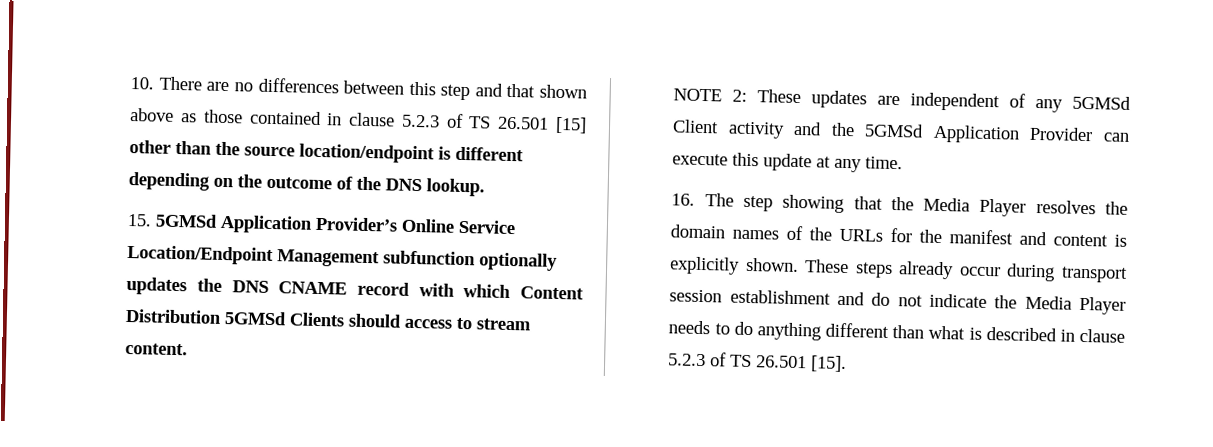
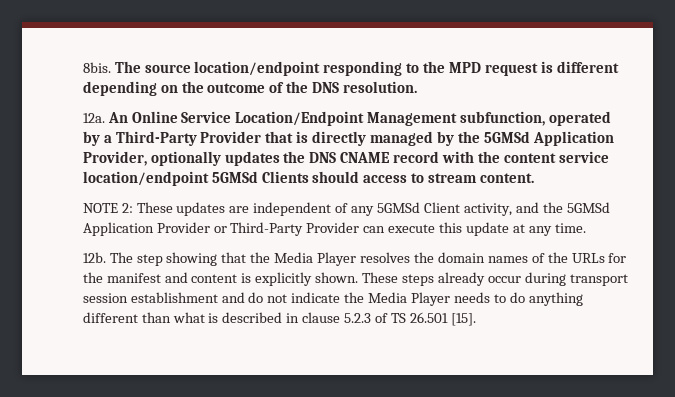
[130,76,588,101] [130,108,588,134] [129,139,436,164] 10. There are no differences between this step and that shown above as those contained in clause 5.2.3 of TS 26.501 [15] other than the source location/endpoint -> [82,61,539,76] 8bis. The source location/endpoint responding to the MPD request
[426,178,486,197] [127,213,517,235] [127,244,477,268] lookup. // 15. 5GMSd Application Provider’s Online Service Location/Endpoint Management subfunction -> [343,81,418,93] [82,111,612,126] [82,131,614,146] [82,151,147,166] resolution. // 12a. An Online Service Location/Endpoint Management subfunction, operated by a Third-Party Provider that is directly managed by the 5GMSd Application Provider,
[463,284,584,300] [125,308,223,324] which Content Distribution -> [478,151,609,163] [82,171,209,186] the content service location/endpoint
[727,121,785,139] activity -> [463,203,512,216] activity,
(1094, 134) none -> [213,222,360,236] or Third-Party Provider
[671,193,696,206] 16. -> [82,252,106,263] 12b.

